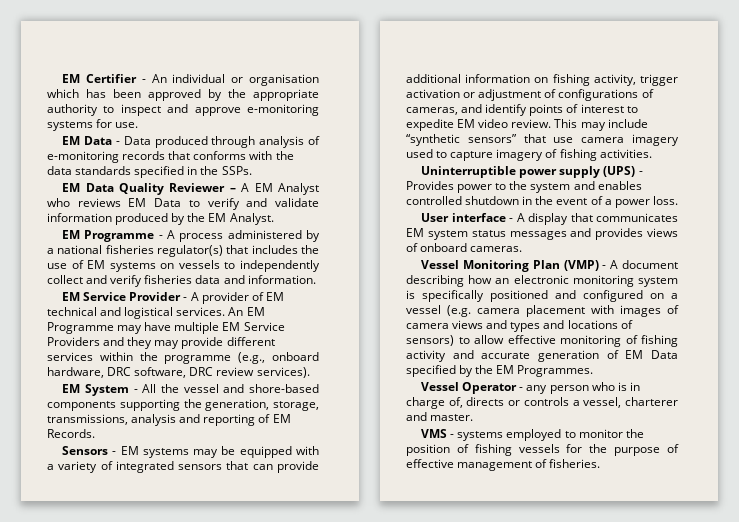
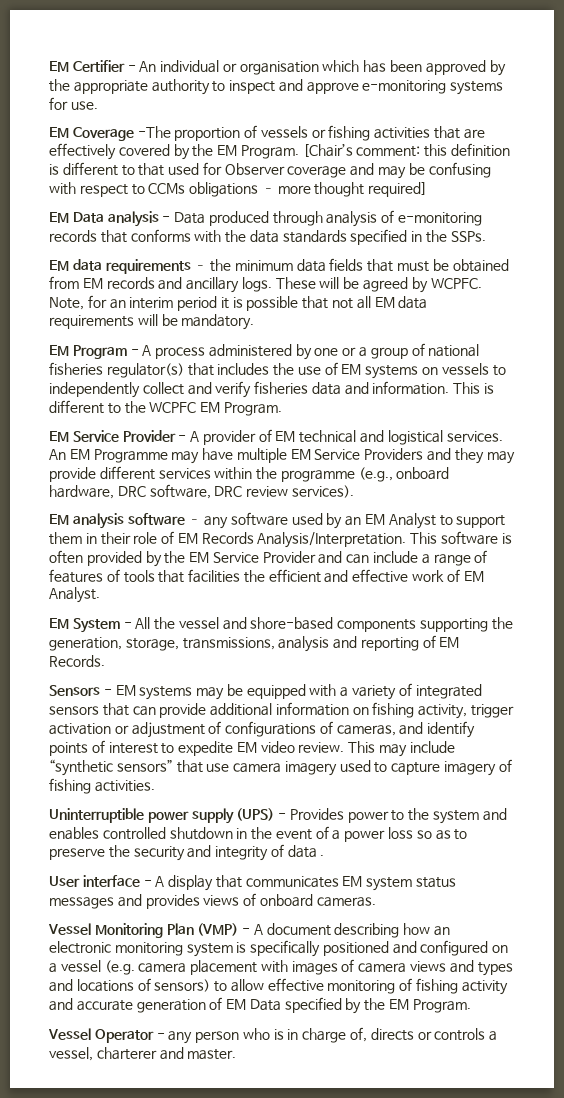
[62,136,112,145] // EM Data -> [49,125,485,141] [49,143,511,160] [49,162,491,179] [49,182,428,197] [49,211,159,227] // EM Coverage -The proportion of vessels or fishing activities that are effectively covered by the EM Program. [Chair’s comment: this definition is different to that used for Observer coverage and may be confusing with respect to CCMs obligations – more thought required] // EM Data analysis
[85,183,319,195] [47,198,319,210] [47,213,274,225] [62,230,155,242] Data Quality Reviewer – A EM Analyst who reviews EM Data to verify and validate information produced by the EM Analyst. // EM Programme -> [72,258,509,274] [49,276,482,293] [49,295,428,311] [49,314,255,330] [49,345,127,359] data requirements – the minimum data fields that must be obtained from EM records and ancillary logs. These will be agreed by WCPFC. Note, for an interim period it is possible that not all EM data requirements will be mandatory. // EM Program
[47,248,54,254] a -> [314,343,425,359] one or a group of
(316, 279) none -> [453,382,495,394] [49,400,282,416] This is different to the WCPFC EM Program.
(310, 372) none -> [49,512,506,529] [49,531,512,548] [49,550,488,567] [49,569,484,583] [49,587,100,603] // EM analysis software – any software used by an EM Analyst to support them in their role of EM Records Analysis/Interpretation. This software is often provided by the EM Service Provider and can include a range of features of tools that facilities the efficient and effective work of EM Analyst.
[652,196,678,205] loss. -> [388,827,468,840] [49,844,325,861] loss so as to preserve the security and integrity of data .
[517,365,594,377] Programmes. -> [412,999,471,1013] Program.
[421,429,644,441] [406,444,679,456] [406,459,601,471] // VMS - systems employed to monitor the position of fishing vessels for the purpose of effective management of fisheries. -> (237, 1054) none

